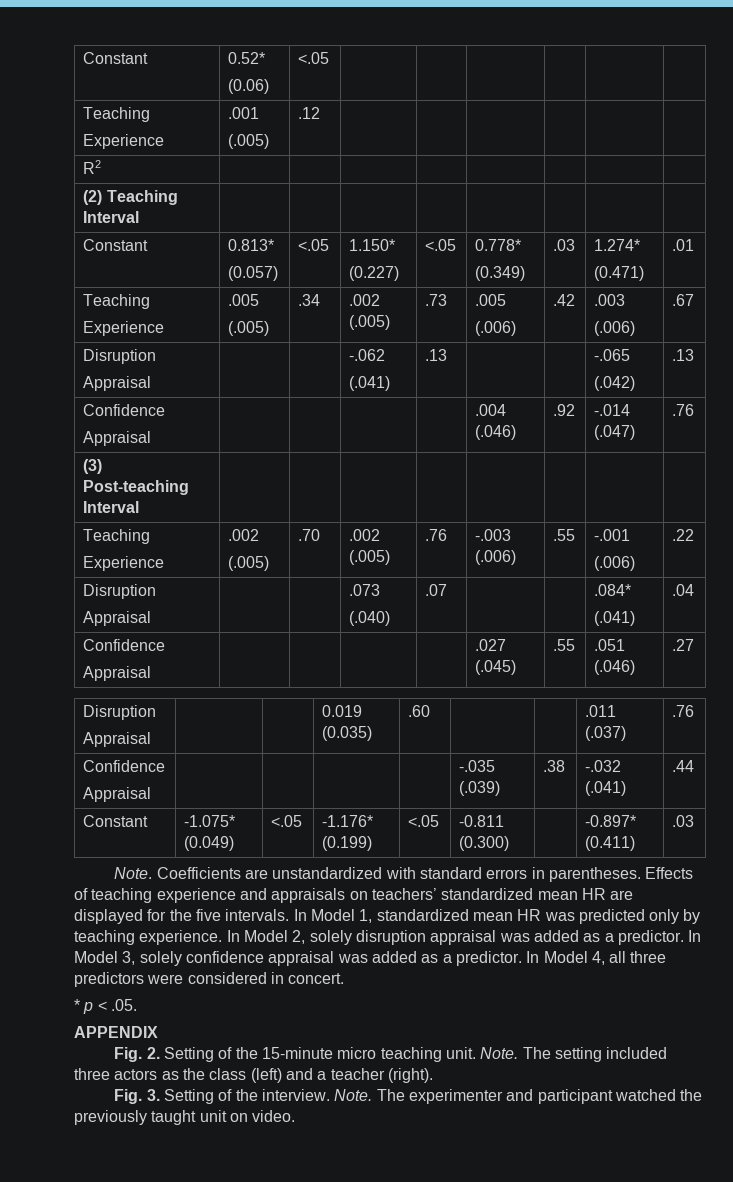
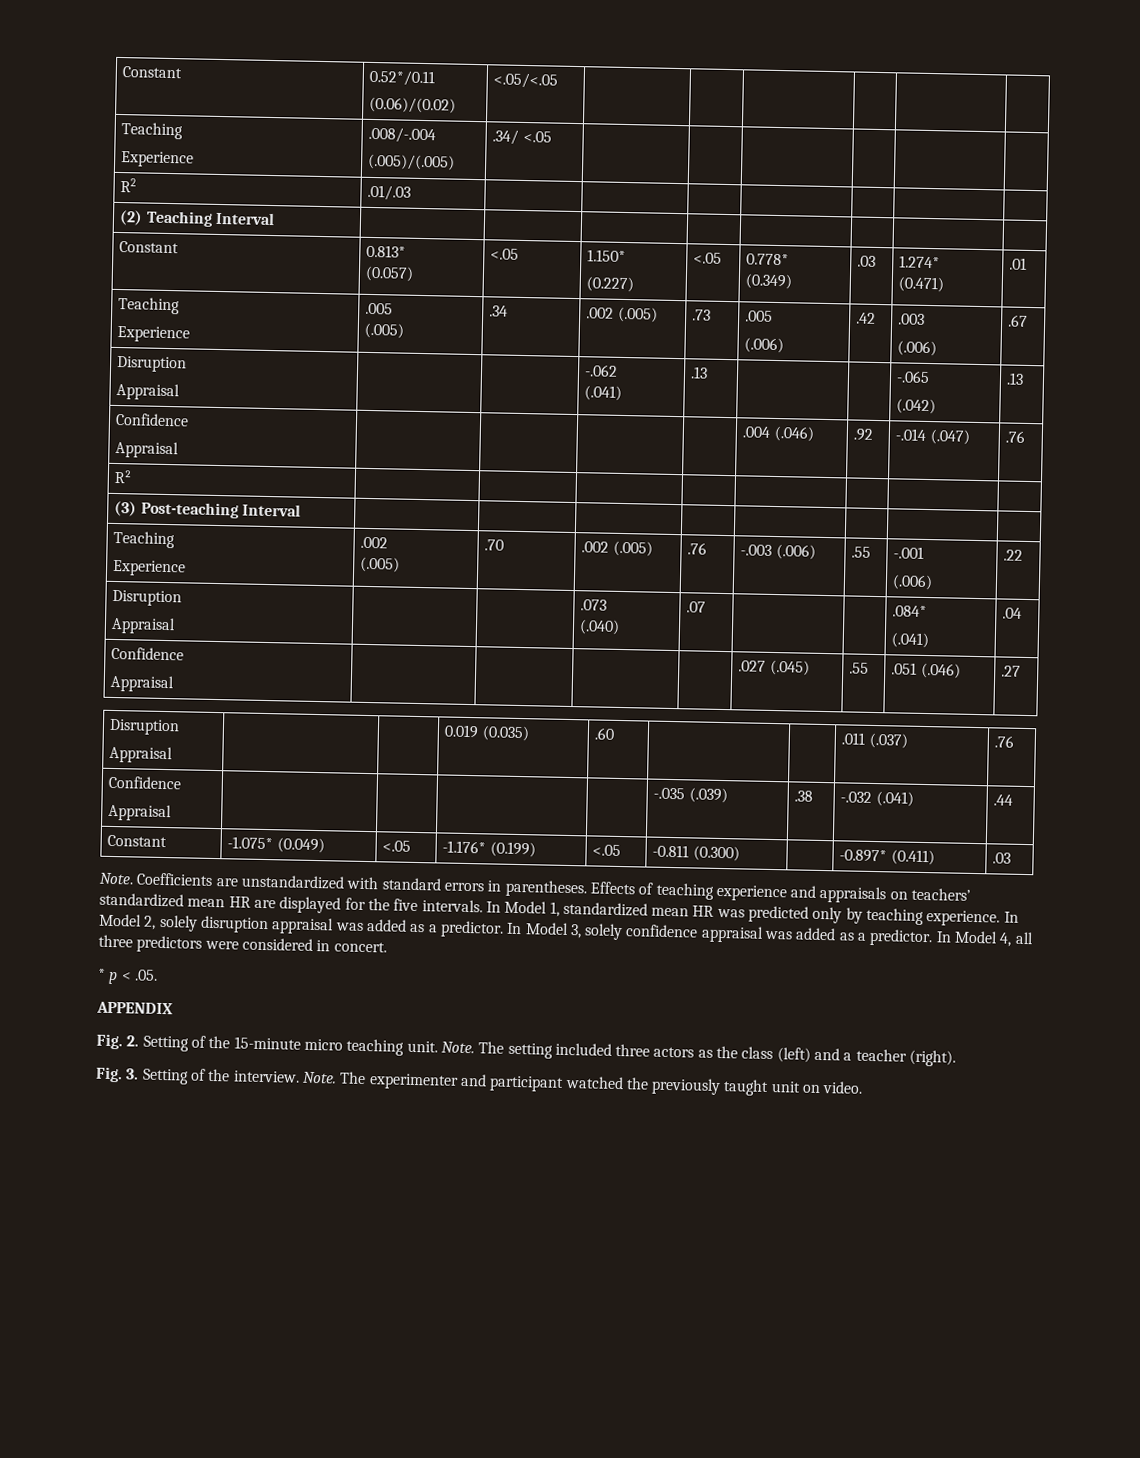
[83,52,149,64] [228,52,266,64] [228,79,270,94] [298,52,330,64] [83,107,151,122] [83,134,165,149] [228,107,260,119] [228,134,270,149] [298,107,321,119] [83,160,102,174] Constant | 0.52* // (0.06) | <.05 | | | | | | // Teaching // Experience | .001 // (.005) | .12 | | | | | | // R2 | -> [122,66,183,79] [369,69,436,87] [369,96,457,114] [493,72,559,89] [121,122,184,140] [121,151,195,168] [368,126,437,144] [368,153,456,171] [492,129,552,145] [120,178,137,193] [367,184,412,201] Constant | 0.52*/0.11 // (0.06)/(0.02) | <.05/<.05 | | | | | | // Teaching // Experience | .008/-.004 // (.005)/(.005) | .34/ <.05 | | | | | | // R2 | .01/.03
(695, 410) none -> [114,469,134,484] // R² | | | | | | | |

